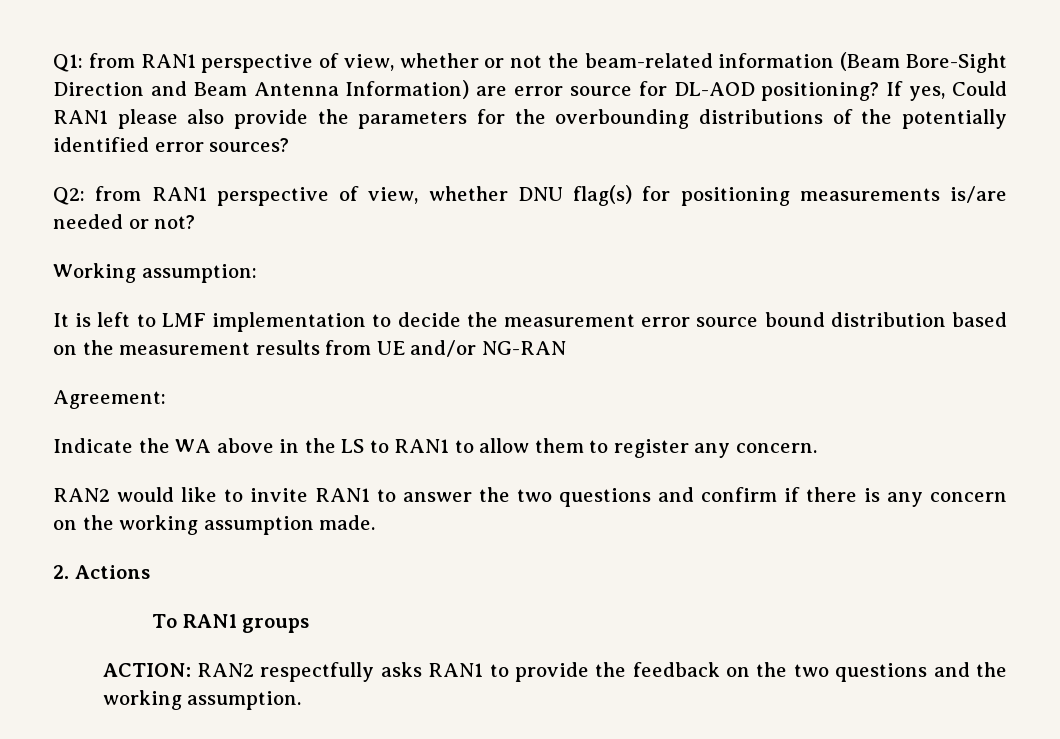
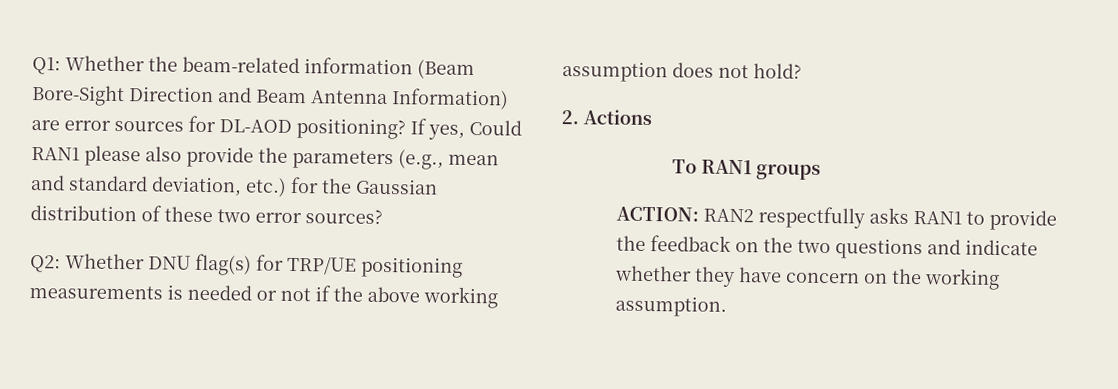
[88,53,543,73] from RAN1 perspective of view, whether or not -> [65,55,145,72] Whether
[569,86,632,96] source -> [114,120,184,132] sources
[477,109,1007,129] [53,137,290,152] [53,186,508,206] for the overbounding distributions of the potentially identified error sources? // Q2: from RAN1 perspective of view, whether -> [398,149,499,170] [31,175,438,197] [30,205,383,225] [30,253,145,273] (e.g., mean and standard deviation, etc.) for the Gaussian distribution of these two error sources? // Q2: Whether
(671, 193) none -> [287,255,357,275] TRP/UE
[950,186,1007,203] is/are -> [167,284,183,300] is
[154,215,196,229] [53,263,257,283] [53,312,1007,332] [53,340,566,357] [53,390,166,409] [53,438,818,458] [53,487,1007,507] [53,515,376,535] not? // Working assumption: // It is left to LMF implementation to decide the measurement error source bound distribution based on the measurement results from UE and/or NG-RAN // Agreement: // Indicate the WA above in the LS to RAN1 to allow them to register any concern. // RAN2 would like to invite RAN1 to answer the two questions and confirm if there is any concern on the working assumption made. -> [280,285,498,309] [562,61,802,83] not if the above working assumption does not hold?
(970, 669) none -> [964,239,1038,256] [614,265,888,287] indicate whether they have concern on

